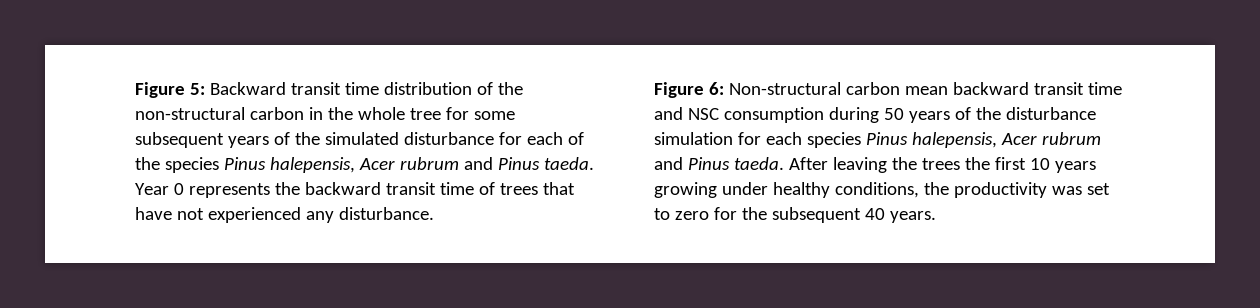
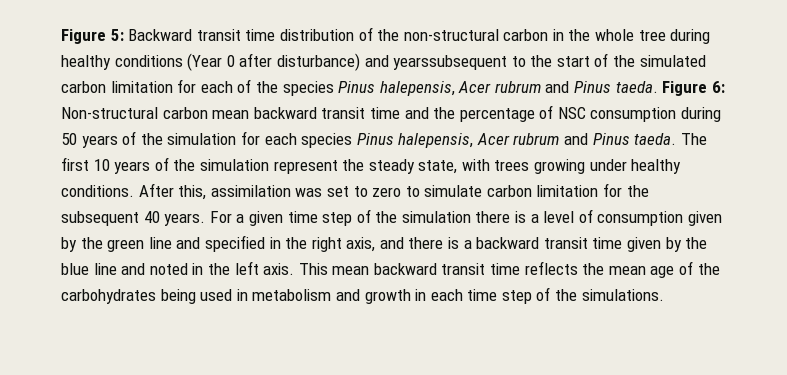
[445,107,515,120] [135,132,269,148] for some subsequent years -> [670,29,711,44] [61,53,590,71] during healthy conditions (Year 0 after disturbance) and yearssubsequent to the start
[403,132,494,145] disturbance -> [61,81,173,93] carbon limitation
[135,182,575,198] [135,207,434,223] Year 0 represents the backward transit time of trees that have not experienced any disturbance. // -> (658, 87) none
(683, 113) none -> [433,105,554,122] the percentage of
[1005,107,1096,120] disturbance -> (163, 139) none
[788,157,1096,173] [654,182,1110,198] [654,208,709,220] After leaving the trees the first 10 years growing under healthy conditions, the productivity was set to zero -> [680,133,707,145] [61,157,682,174] [61,183,599,200] The first 10 years of the simulation represent the steady state, with trees growing under healthy conditions. After this, assimilation was set to zero to simulate carbon limitation
(936, 217) none -> [209,209,723,226] [61,235,708,252] [61,261,720,278] [61,287,664,304] For a given time step of the simulation there is a level of consumption given by the green line and specified in the right axis, and there is a backward transit time given by the blue line and noted in the left axis. This mean backward transit time reflects the mean age of the carbohydrates being used in metabolism and growth in each time step of the simulations.

